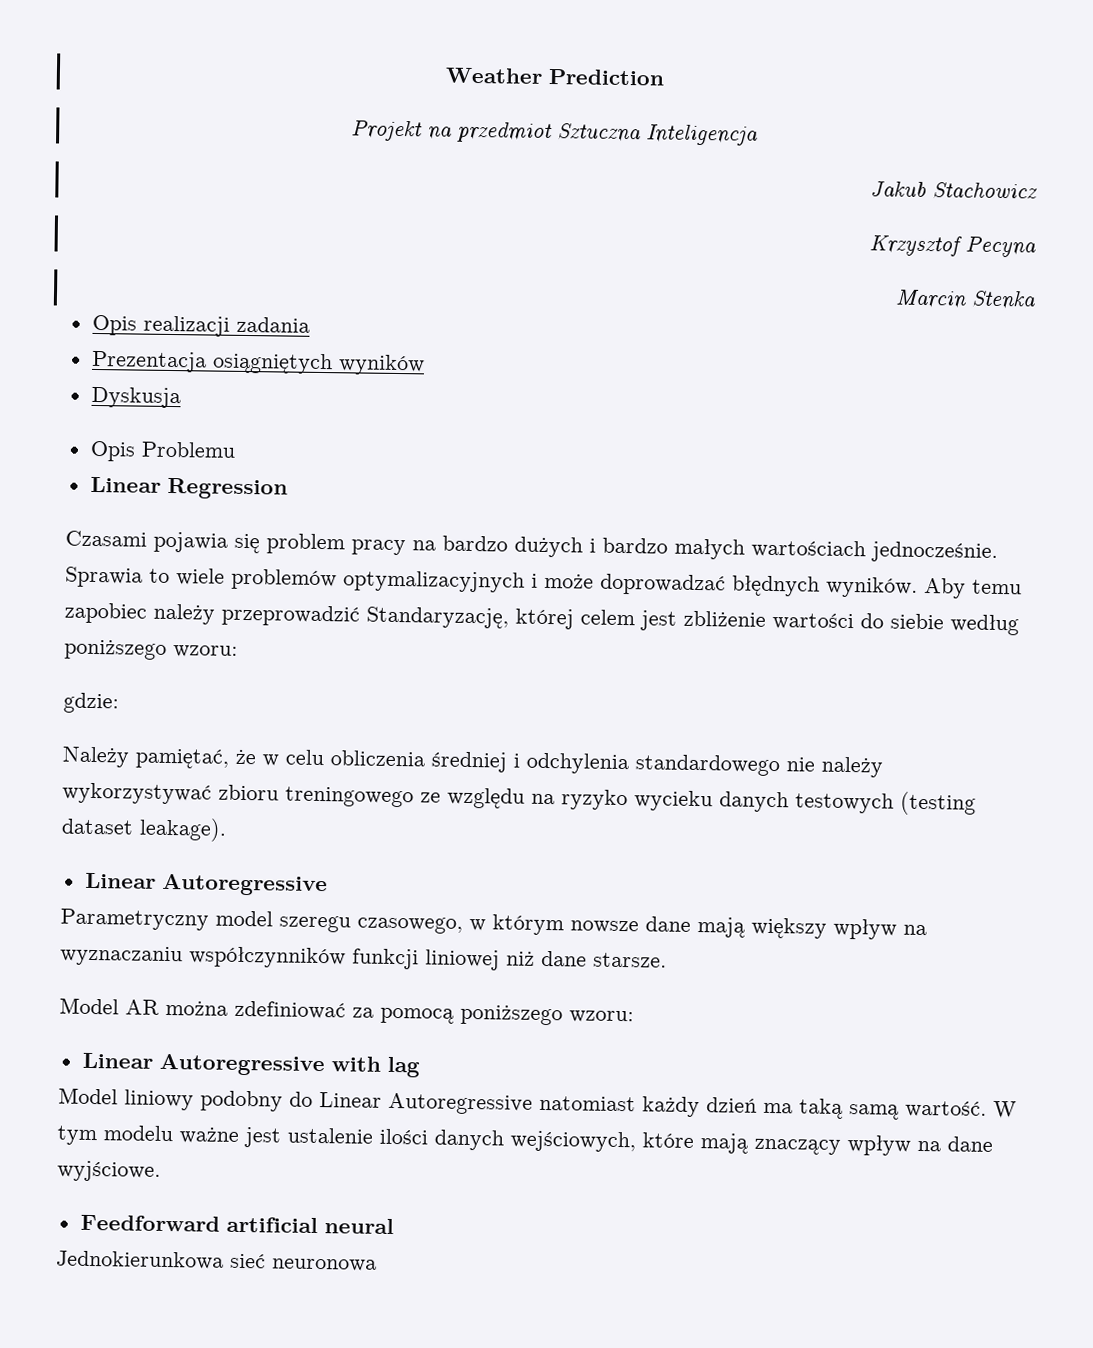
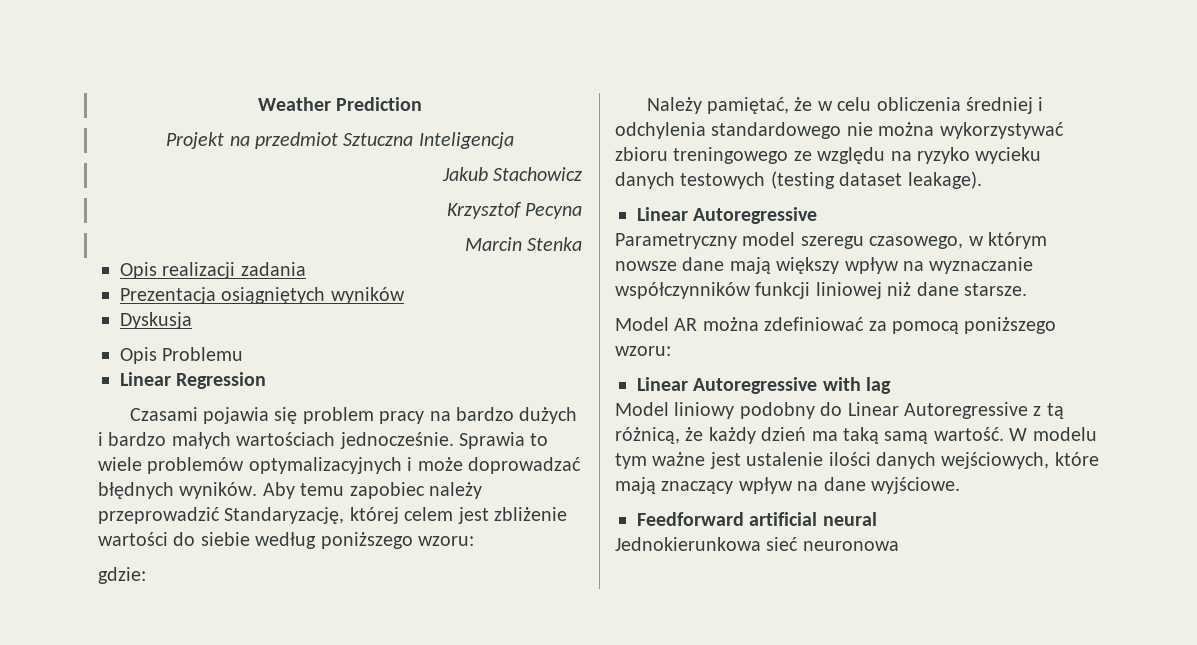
[821,756,883,778] należy -> [878,122,935,136] można
[60,945,183,967] wyznaczaniu -> [929,257,1034,274] wyznaczanie
[539,1095,636,1112] natomiast -> [1033,403,1064,419] [615,427,704,444] z tą różnicą, że
[57,1125,173,1146] tym modelu -> [1032,427,1097,441] [615,453,647,469] modelu tym

